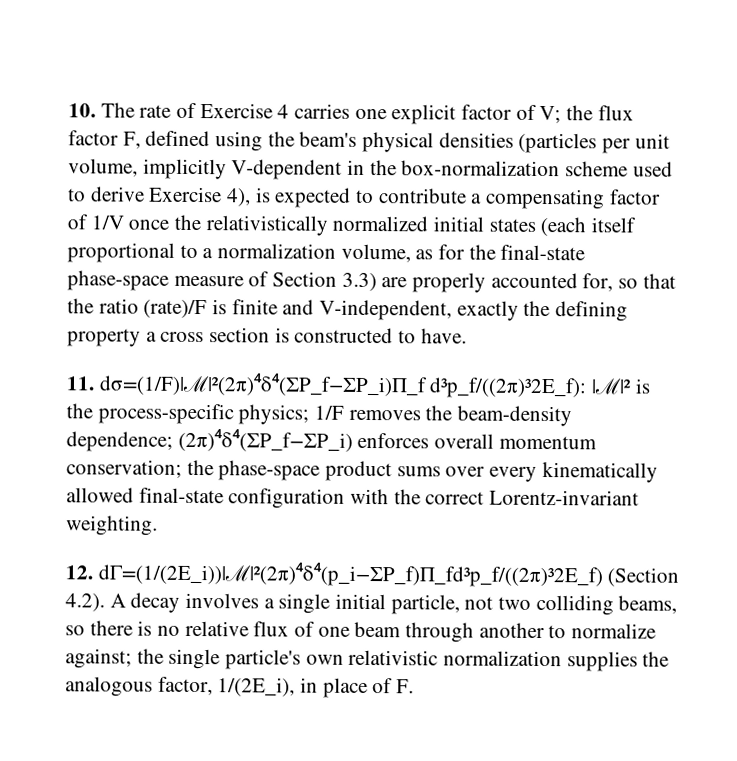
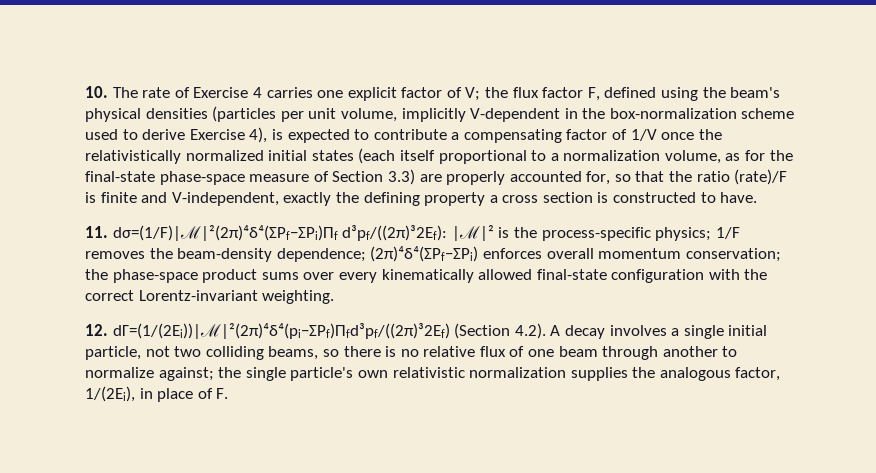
[98,372,588,399] dσ=(1/F)|ℳ|²(2π)⁴δ⁴(ΣP_f−ΣP_i)Π_f d³p_f/((2π)³2E_f): -> [112,225,448,241] dσ=(1/F)|ℳ|²(2π)⁴δ⁴(ΣPf−ΣPi)Πf d³pf/((2π)³2Ef):
[177,428,353,452] (2π)⁴δ⁴(ΣP_f−ΣP_i) -> [370,246,479,262] (2π)⁴δ⁴(ΣPf−ΣPi)
[97,561,603,588] dΓ=(1/(2E_i))|ℳ|²(2π)⁴δ⁴(p_i−ΣP_f)Π_fd³p_f/((2π)³2E_f) -> [112,323,450,339] dΓ=(1/(2Ei))|ℳ|²(2π)⁴δ⁴(pi−ΣPf)Πfd³pf/((2π)³2Ef)
[217,677,296,697] 1/(2E_i), -> [85,386,135,402] 1/(2Ei),

